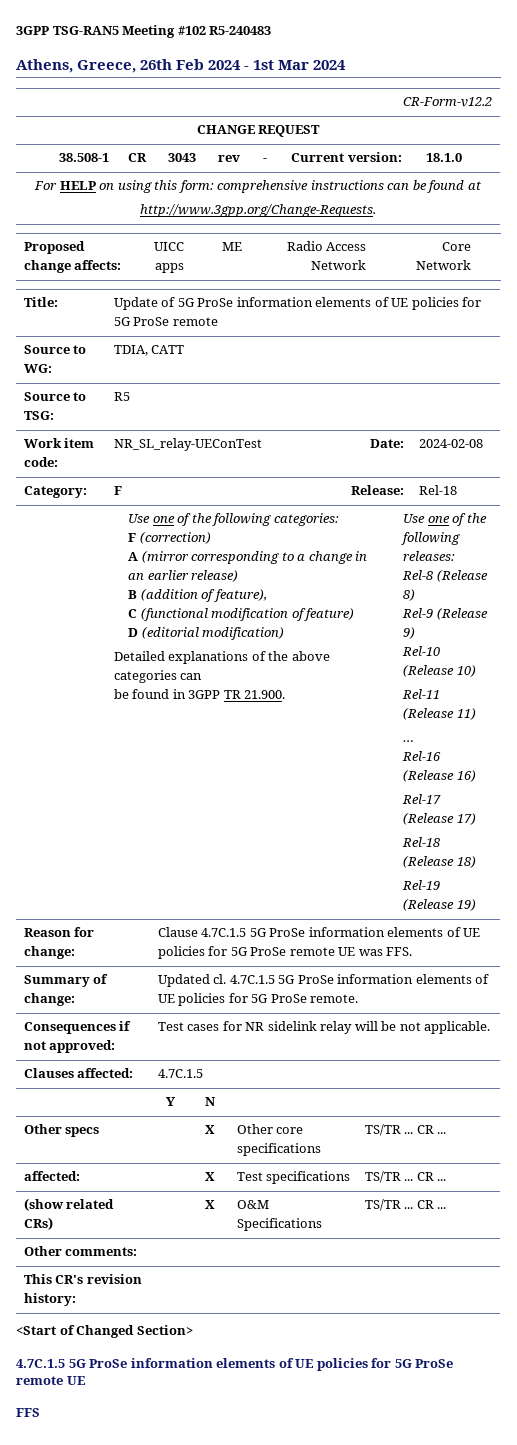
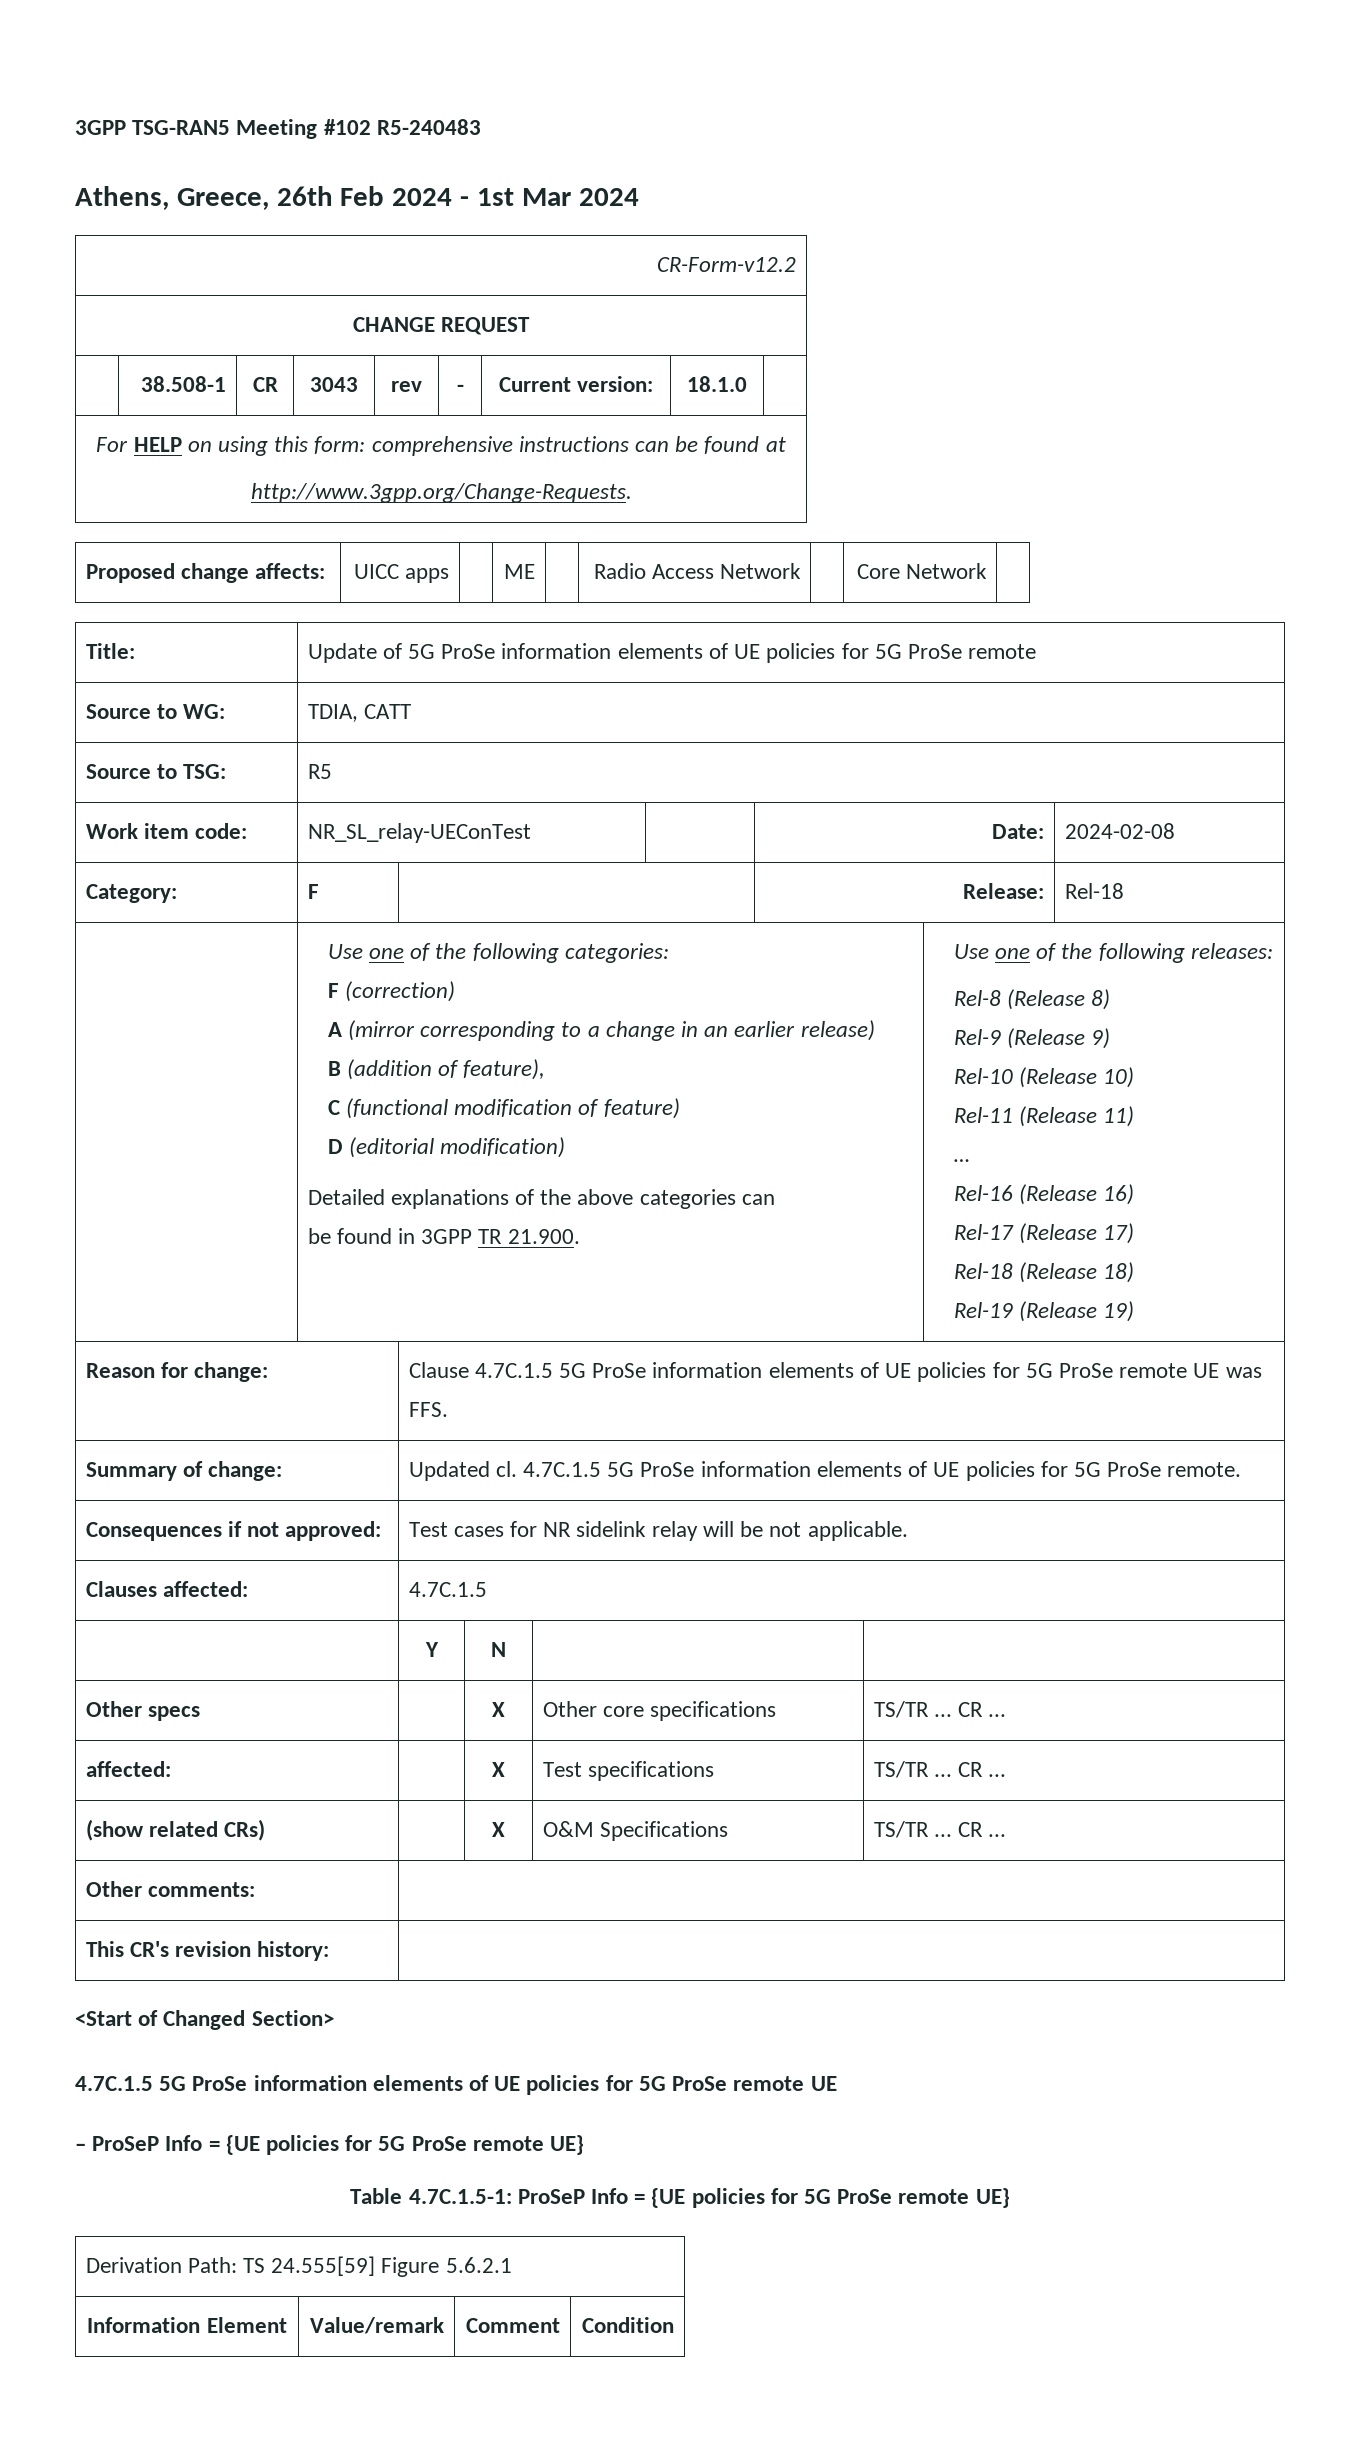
[16,1408,40,1417] FFS -> [75,2135,585,2155] [350,2188,1010,2208] [85,2256,512,2277] [87,2317,287,2333] [309,2317,444,2334] [465,2318,560,2333] [581,2317,674,2333] – ProSeP Info = {UE policies for 5G ProSe remote UE} // Table 4.7C.1.5-1: ProSeP Info = {UE policies for 5G ProSe remote UE} // Derivation Path: TS 24.555[59] Figure 5.6.2.1 // Information Element | Value/remark | Comment | Condition

